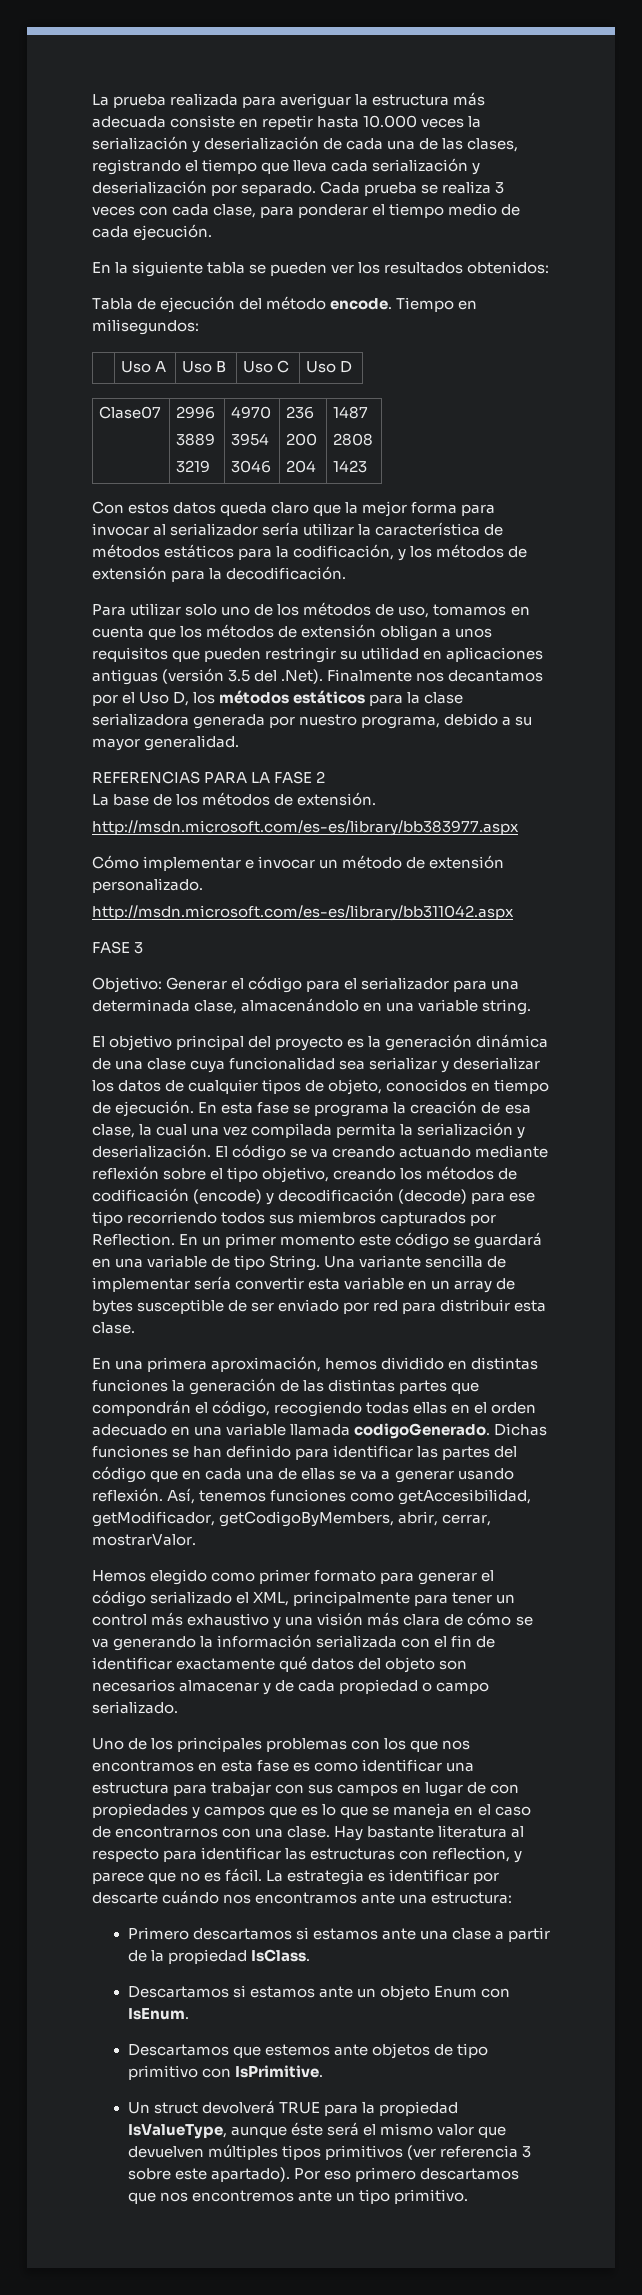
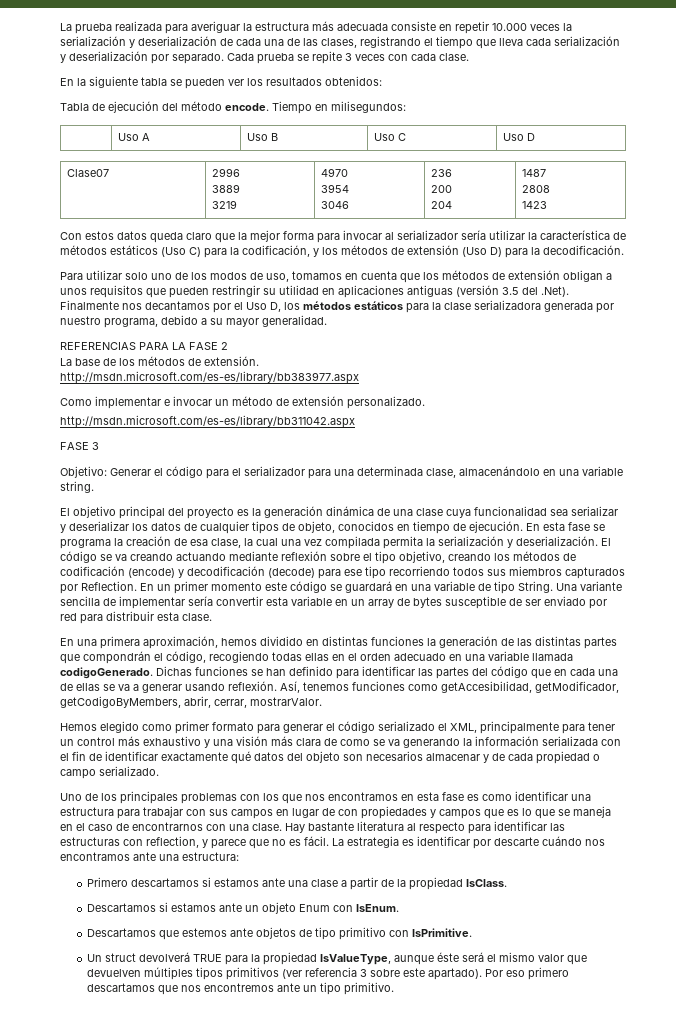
[317,116,360,128] hasta -> (489, 27) none
[442,181,492,194] realiza -> [312,51,342,64] repite
[213,203,521,218] [92,224,213,241] clase, para ponderar el tiempo medio de cada ejecución. -> [439,53,469,61] clase.
(235, 551) none -> [161,247,201,257] (Uso C)
(167, 573) none -> [462,247,502,257] (Uso D)
[303,602,372,616] métodos -> [210,272,247,280] modos
[92,855,139,869] Cómo -> [60,398,92,406] Como
[467,1612,512,1626] cómo -> [340,739,370,746] como

